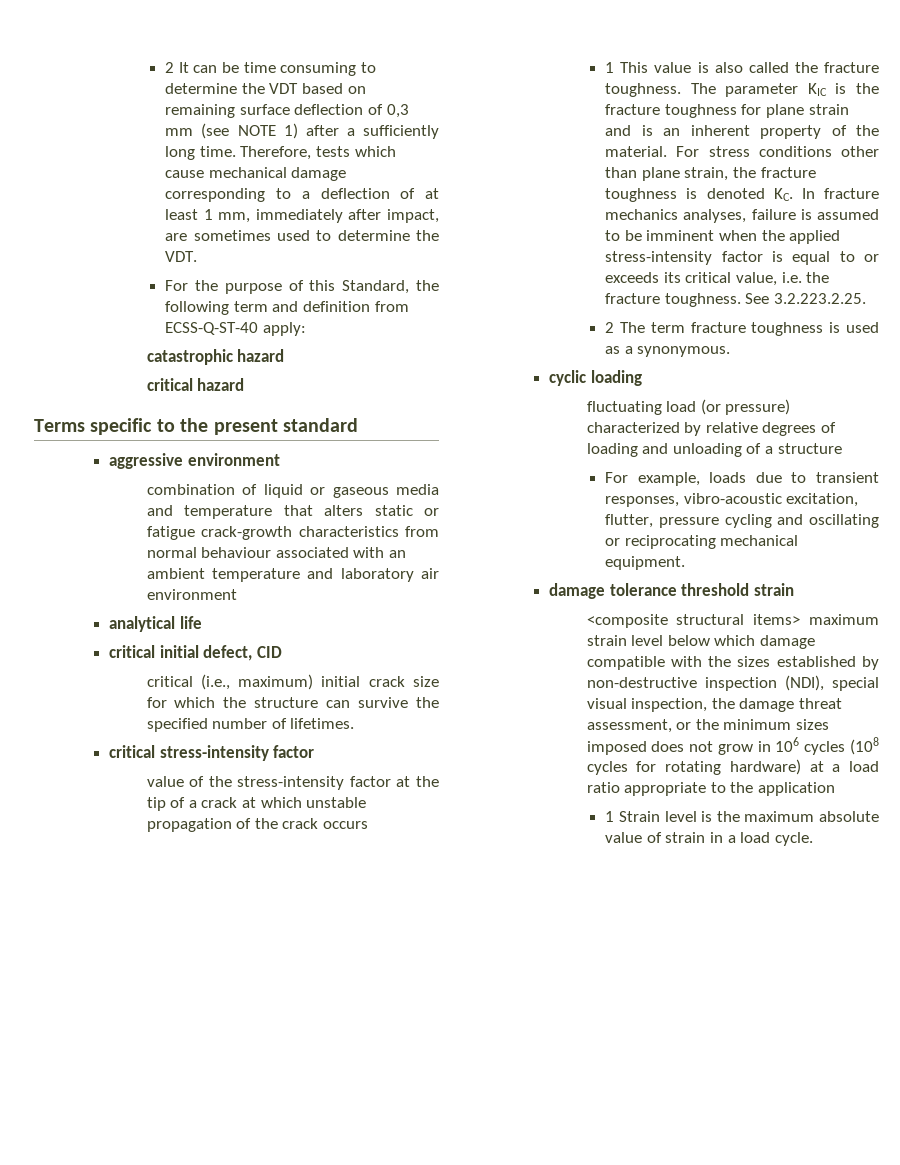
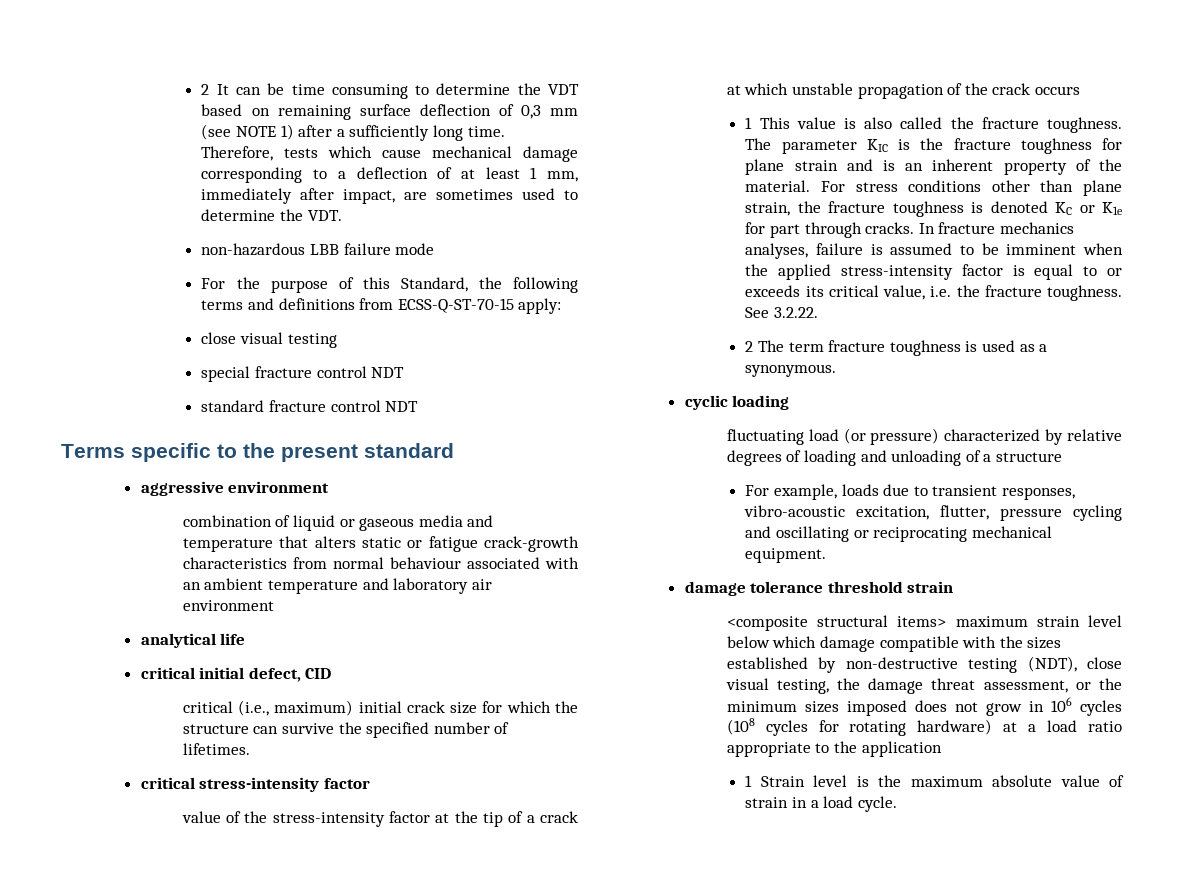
(198, 256) none -> [201,243,435,256] // non-hazardous LBB failure mode
[233,301,409,312] [165,322,306,336] [146,349,285,365] [146,378,245,391] term and definition from ECSS-Q-ST-40 apply: // catastrophic hazard // critical hazard -> [201,298,562,314] [201,332,337,348] [201,366,405,382] [201,400,419,412] terms and definitions from ECSS-Q-ST-70-15 apply: // close visual testing // special fracture control NDT // standard fracture control NDT
[773,188,793,201] KC. -> [1055,202,1123,215] [745,222,915,238] KC or K1e for part through cracks.
[774,293,867,304] 3.2.223.2.25. -> [774,307,819,318] 3.2.22.
[704,675,879,691] [586,698,708,712] inspection (NDI), special visual inspection, -> [968,656,1122,673] [725,678,829,694] testing (NDT), close visual testing,

